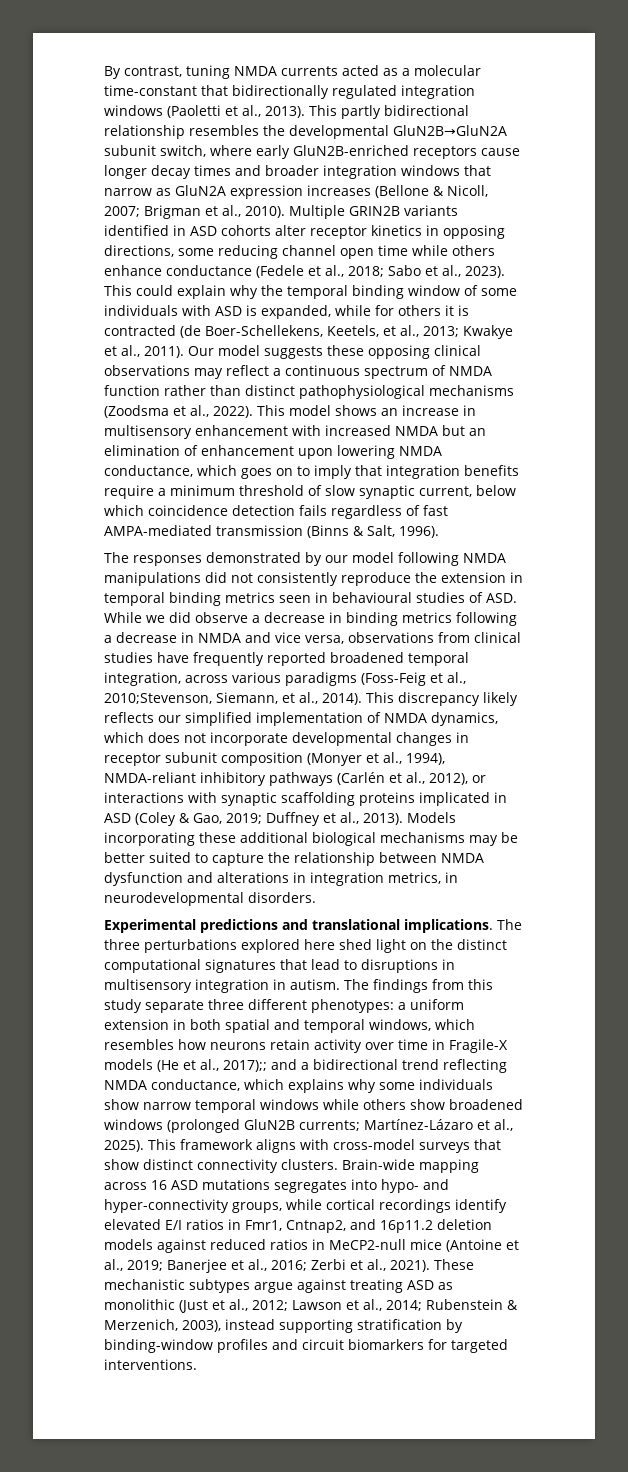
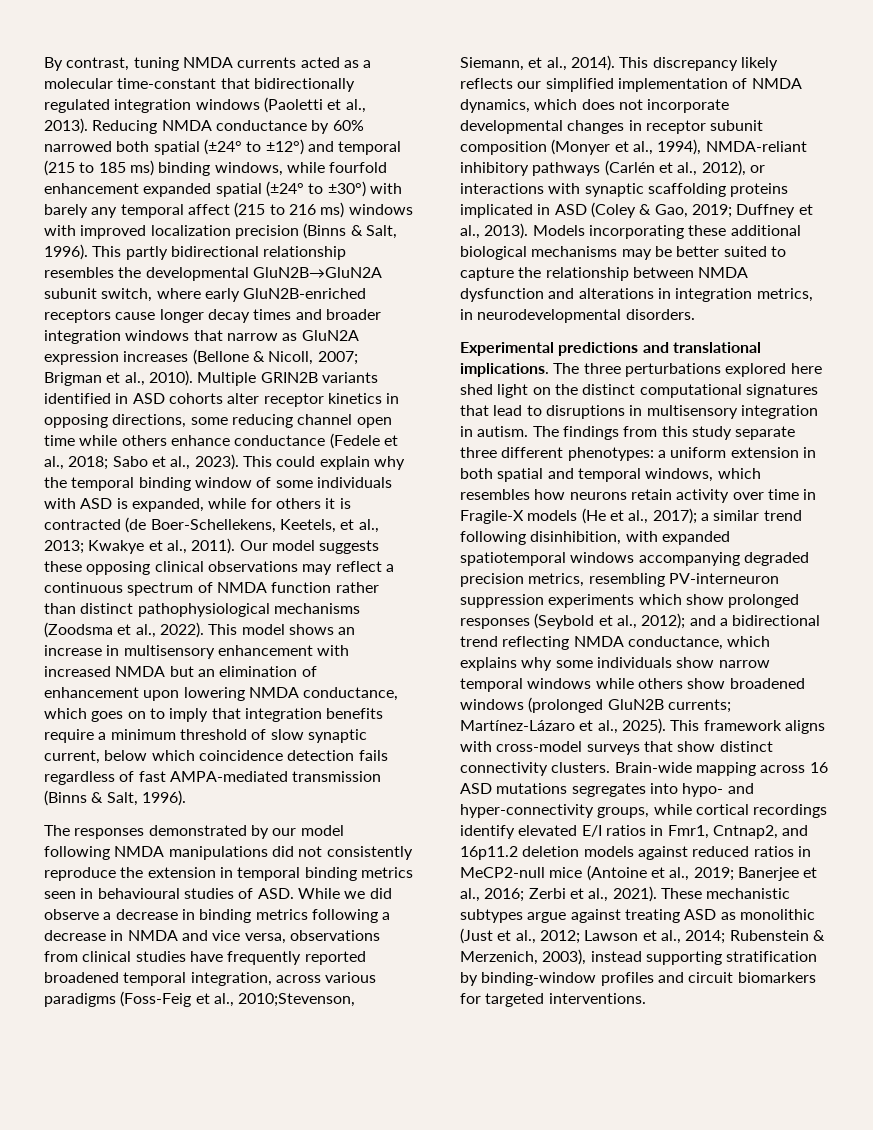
(305, 112) none -> [92,120,364,134] [44,139,402,155] [44,160,388,176] [44,181,402,197] [44,202,413,218] [44,223,397,239] [44,244,88,260] Reducing NMDA conductance by 60% narrowed both spatial (±24° to ±12°) and temporal (215 to 185 ms) binding windows, while fourfold enhancement expanded spatial (±24° to ±30°) with barely any temporal affect (215 to 216 ms) windows with improved localization precision (Binns & Salt, 1996).
[223,1060,267,1072] 2017);; -> [652,508,802,524] [460,531,730,545] [460,552,809,566] [460,573,779,587] [460,594,800,608] [460,613,686,629] 2017); a similar trend following disinhibition, with expanded spatiotemporal windows accompanying degraded precision metrics, resembling PV-interneuron suppression experiments which show prolonged responses (Seybold et al., 2012);

